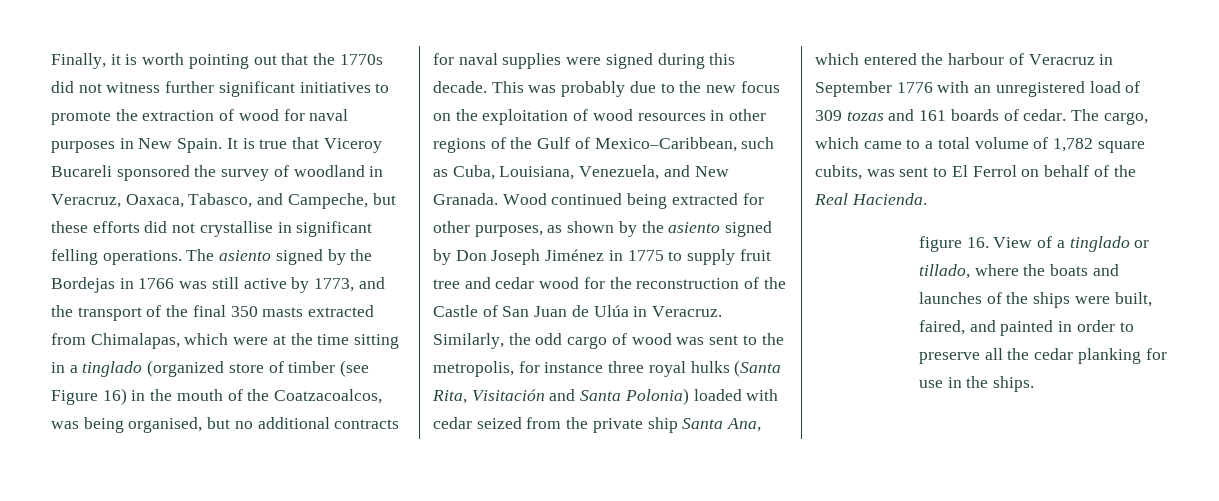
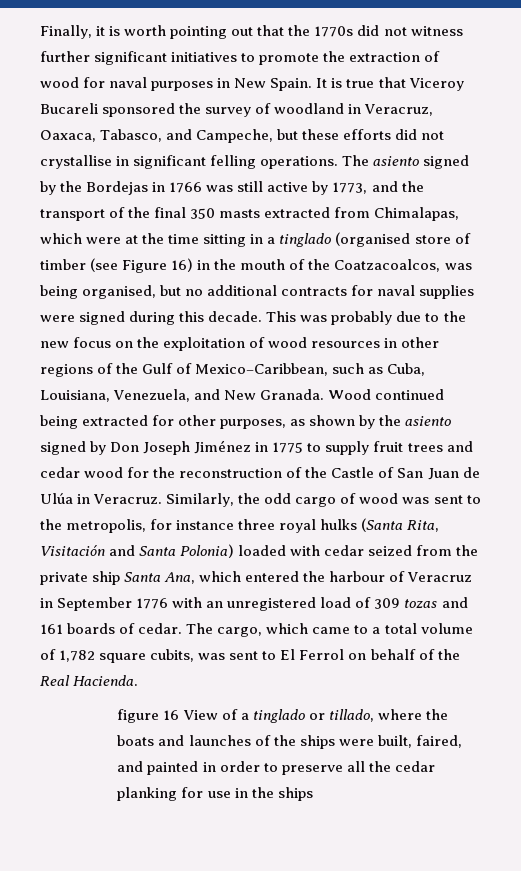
[147,360,225,377] (organized -> [335,232,411,247] (organised
[433,279,460,289] tree -> [407,443,443,452] trees
[966,237,989,248] 16. -> [163,710,180,720] 16
[993,376,1035,392] ships. -> [277,787,313,801] ships

